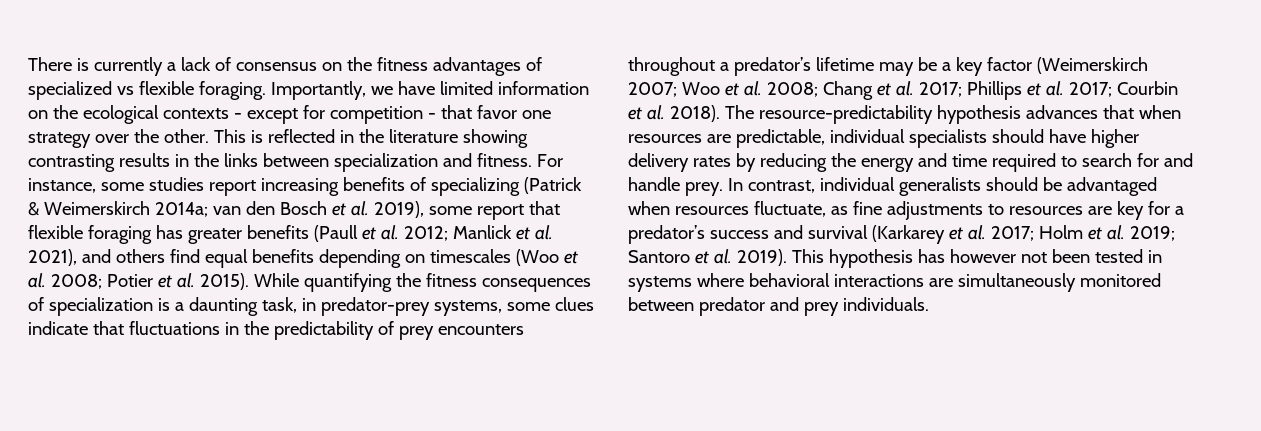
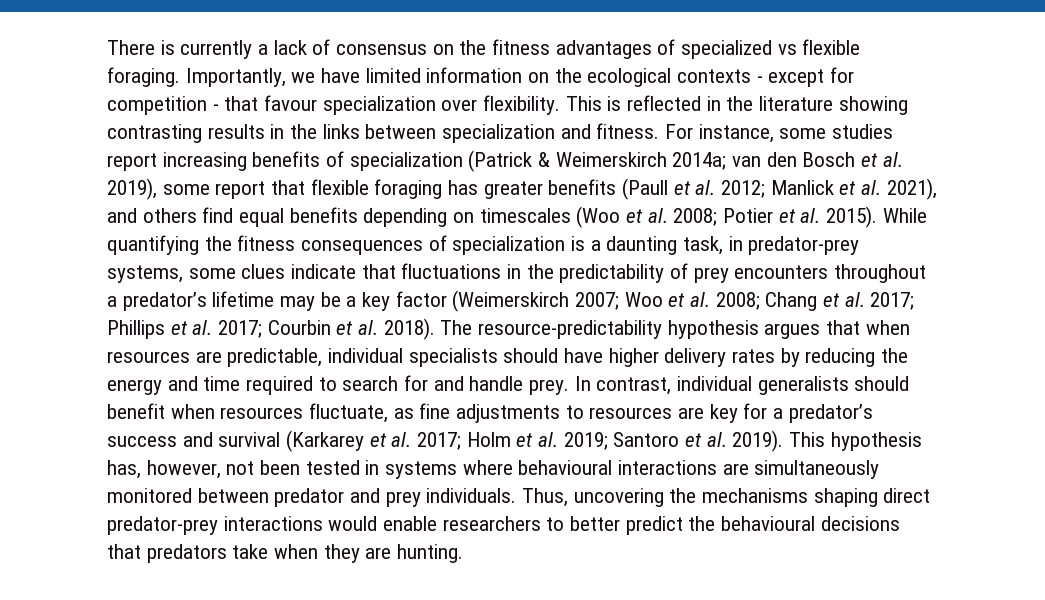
[476,105,551,119] [28,129,209,148] favor one strategy over the other. -> [264,95,561,115] favour specialization over flexibility.
[430,177,520,196] specializing -> [349,152,463,171] specialization
[1025,105,1098,119] advances -> [764,323,821,339] argues
[1042,177,1157,196] be advantaged -> [107,403,165,419] benefit
[917,249,1016,263] has however -> [107,460,221,479] has, however,
[748,273,830,287] behavioral -> [518,460,613,475] behavioural
(929, 304) none -> [522,488,931,507] [107,516,900,535] [107,544,464,563] Thus, uncovering the mechanisms shaping direct predator-prey interactions would enable researchers to better predict the behavioural decisions that predators take when they are hunting.

